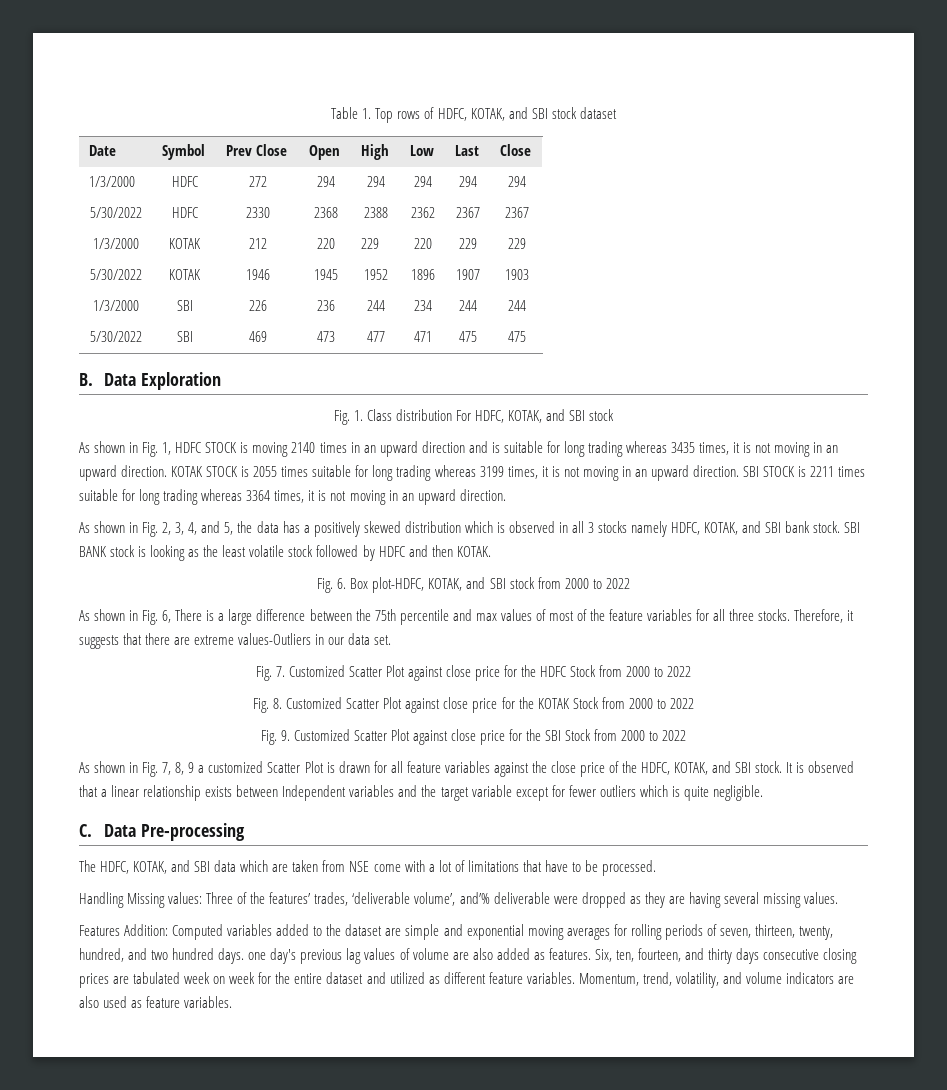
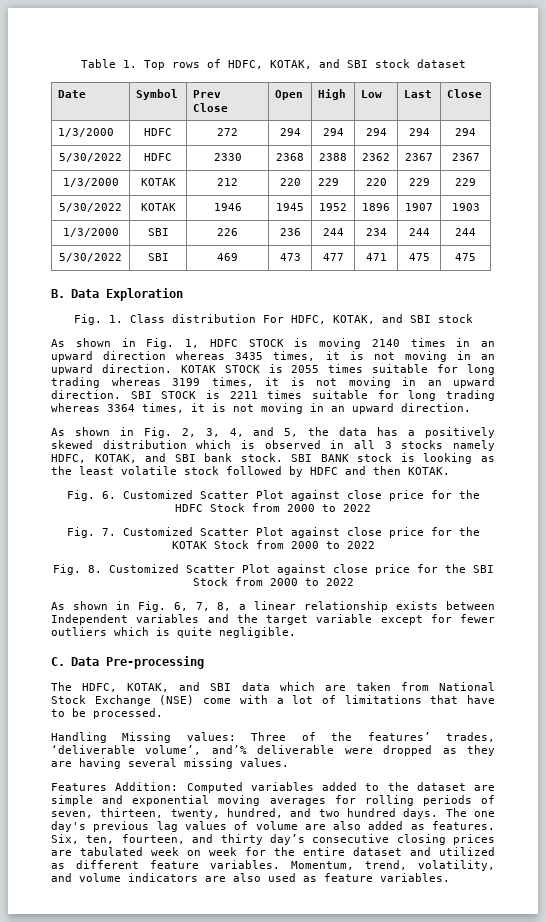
[468,441,624,457] and is suitable for long trading -> (167, 355) none
[350,577,630,593] [79,609,855,625] [79,633,392,649] [255,666,285,681] Box plot-HDFC, KOTAK, and SBI stock from 2000 to 2022 // As shown in Fig. 6, There is a large difference between the 75th percentile and max values of most of the feature variables for all three stocks. Therefore, it suggests that there are extreme values-Outliers in our data set. // Fig. 7. -> (116, 495) none
[273,698,283,709] 8. -> [101,528,116,536] 7.
[280,730,290,741] 9. -> [87,565,102,573] 8.
(159, 769) none -> [173,602,188,611] 6,
[188,761,855,777] [79,785,98,797] 9 a customized Scatter Plot is drawn for all feature variables against the close price of the HDFC, KOTAK, and SBI stock. It is observed that -> (232, 606) none
[349,861,370,872] NSE -> [439,682,496,691] [51,695,195,706] National Stock Exchange (NSE)
(245, 956) none -> [445,808,467,817] The
[736,948,760,964] days -> [269,834,305,845] day’s

